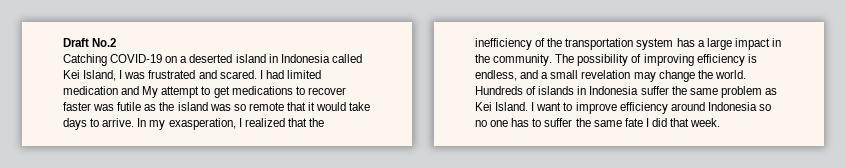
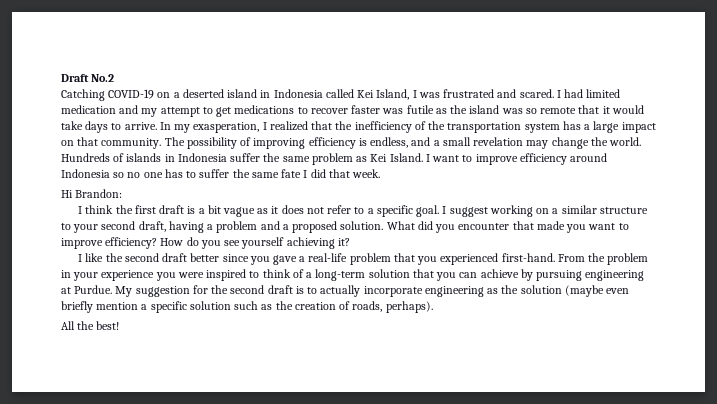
[142,86,159,98] My -> [141,108,158,117] my
[771,38,781,47] [475,54,490,63] in the -> [61,137,99,146] on that
(721, 122) none -> [61,189,123,198] [78,205,648,217] [61,221,629,233] [61,237,350,249] [78,253,649,265] [61,269,645,281] [61,285,630,297] [61,301,433,313] [61,321,120,330] // Hi Brandon: // I think the first draft is a bit vague as it does not refer to a specific goal. I suggest working on a similar structure to your second draft, having a problem and a proposed solution. What did you encounter that made you want to improve efficiency? How do you see yourself achieving it? // I like the second draft better since you gave a real-life problem that you experienced first-hand. From the problem in your experience you were inspired to think of a long-term solution that you can achieve by pursuing engineering at Purdue. My suggestion for the second draft is to actually incorporate engineering as the solution (maybe even briefly mention a specific solution such as the creation of roads, perhaps). // All the best!

